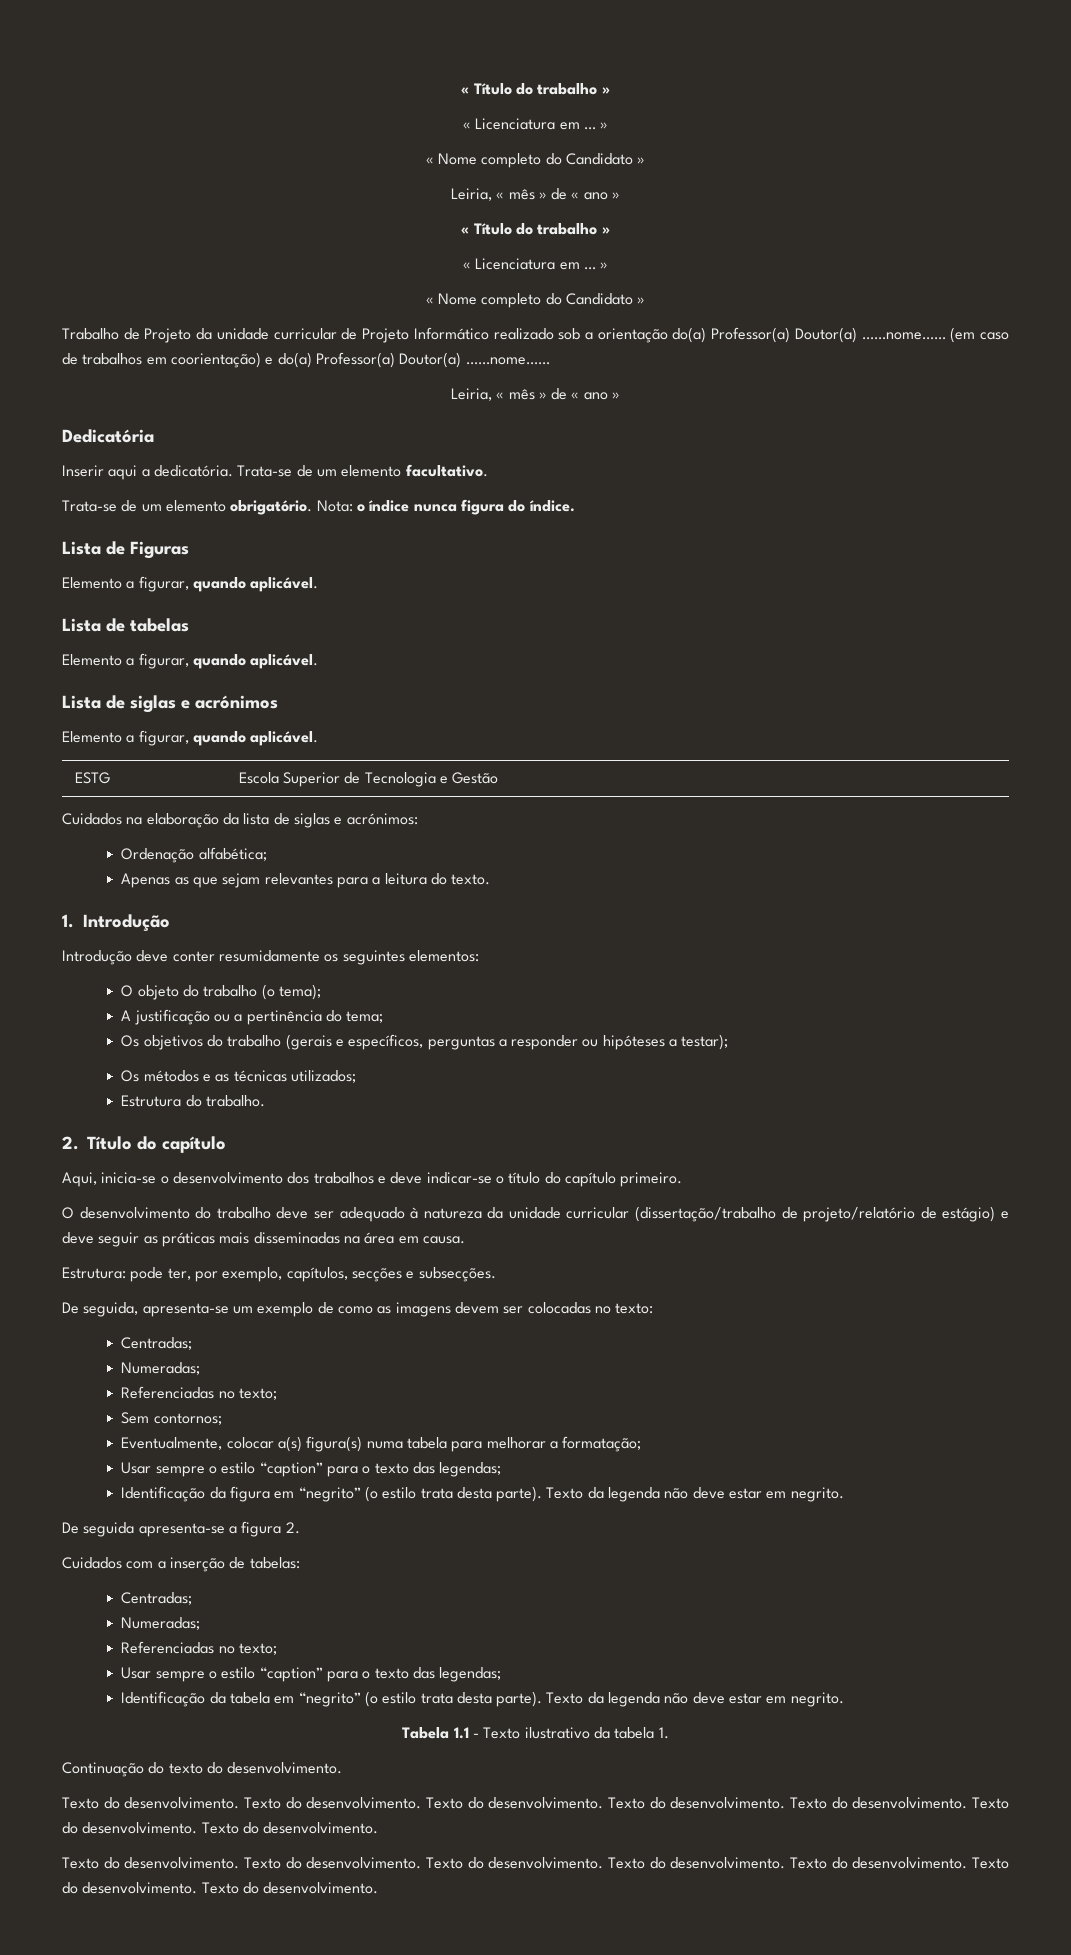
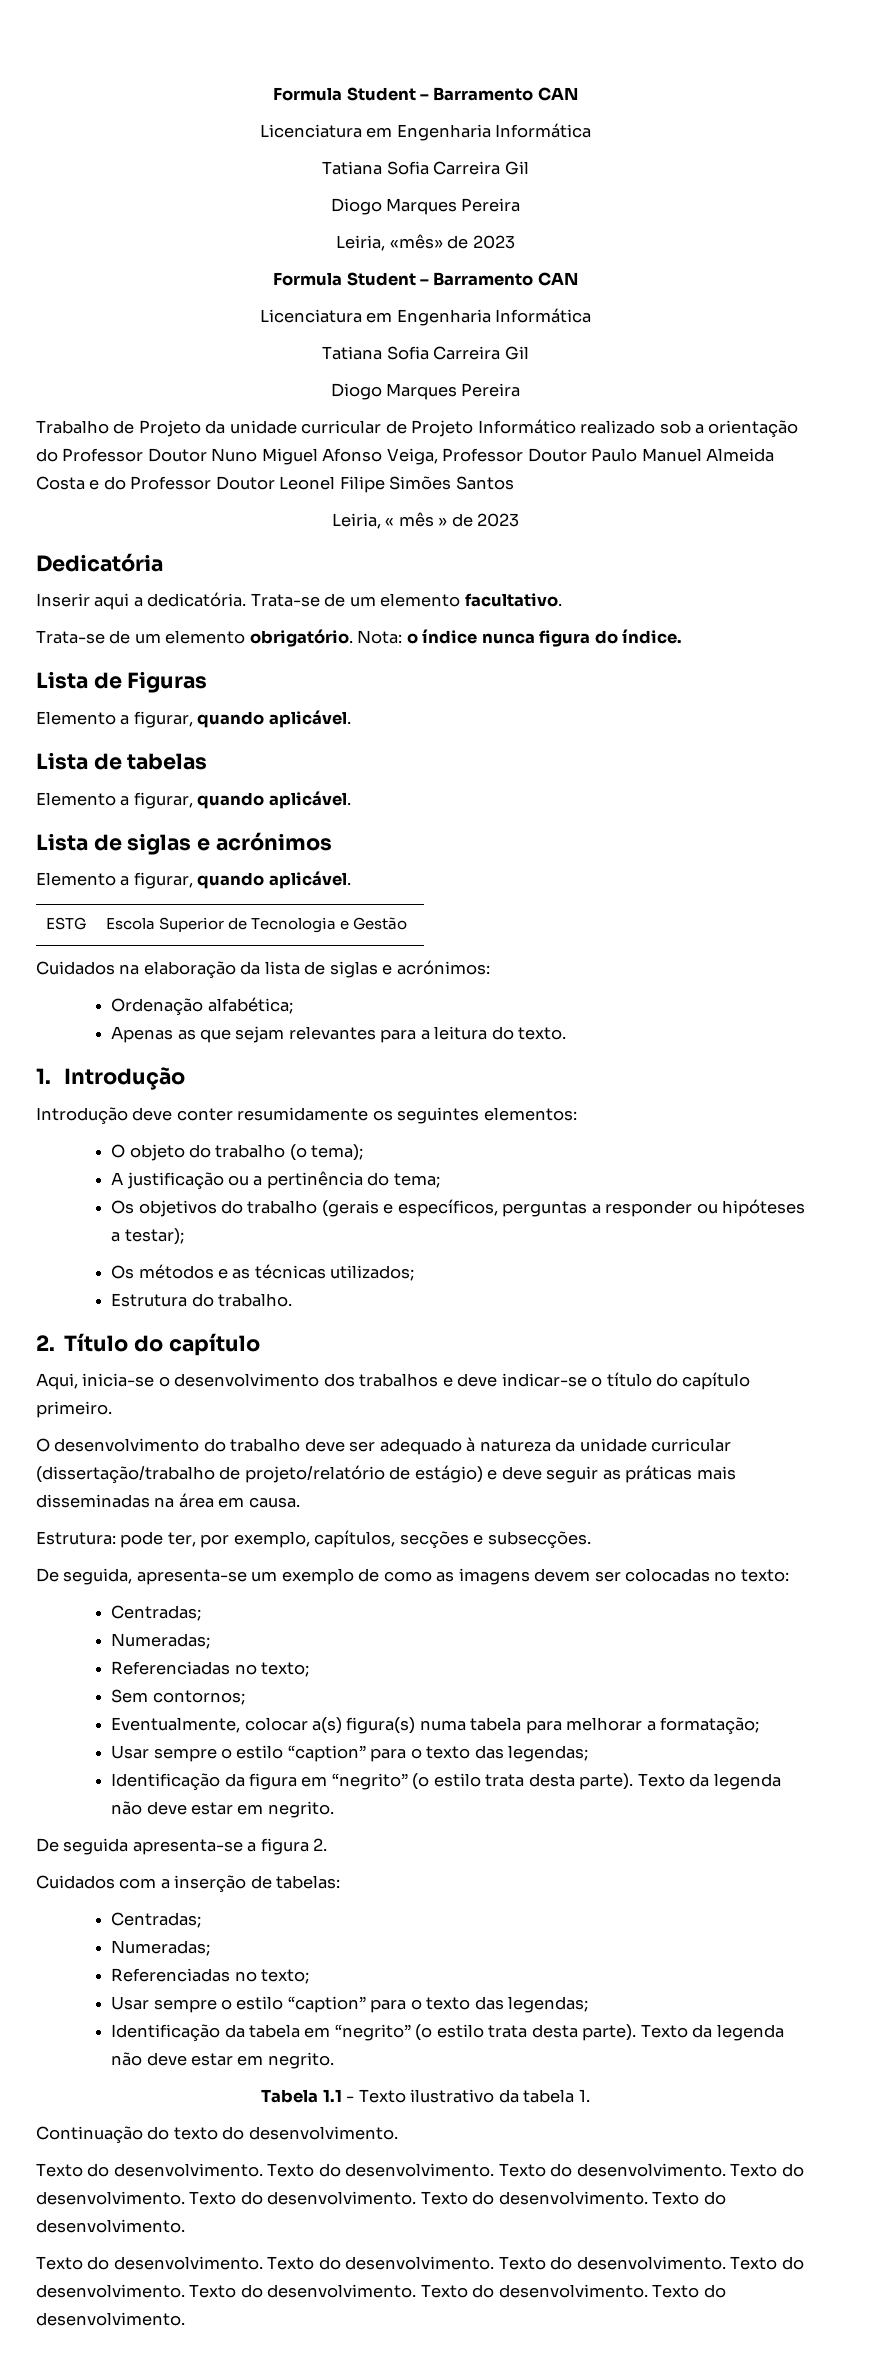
[461,83,610,95] [462,118,609,130] [425,153,646,168] [450,188,621,201] [461,223,610,235] [462,258,609,270] [425,293,646,308] « Título do trabalho » // « Licenciatura em … » // « Nome completo do Candidato » // Leiria, « mês » de « ano » // « Título do trabalho » // « Licenciatura em … » // « Nome completo do Candidato » -> [273,87,578,101] [259,123,592,141] [322,161,529,175] [330,198,521,215] [336,234,515,251] [273,272,578,286] [259,308,592,326] [322,346,529,360] [330,383,521,400] Formula Student – Barramento CAN // Licenciatura em Engenharia Informática // Tatiana Sofia Carreira Gil // Diogo Marques Pereira // Leiria, «mês» de 2023 // Formula Student – Barramento CAN // Licenciatura em Engenharia Informática // Tatiana Sofia Carreira Gil // Diogo Marques Pereira
[672,327,1009,343] [62,352,550,368] [450,388,621,401] do(a) Professor(a) Doutor(a) ……nome…… (em caso de trabalhos em coorientação) e do(a) Professor(a) Doutor(a) ……nome…… // Leiria, « mês » de « ano » -> [36,448,775,465] [36,476,514,493] [331,512,520,529] do Professor Doutor Nuno Miguel Afonso Veiga, Professor Doutor Paulo Manuel Almeida Costa e do Professor Doutor Leonel Filipe Simões Santos // Leiria, « mês » de 2023

